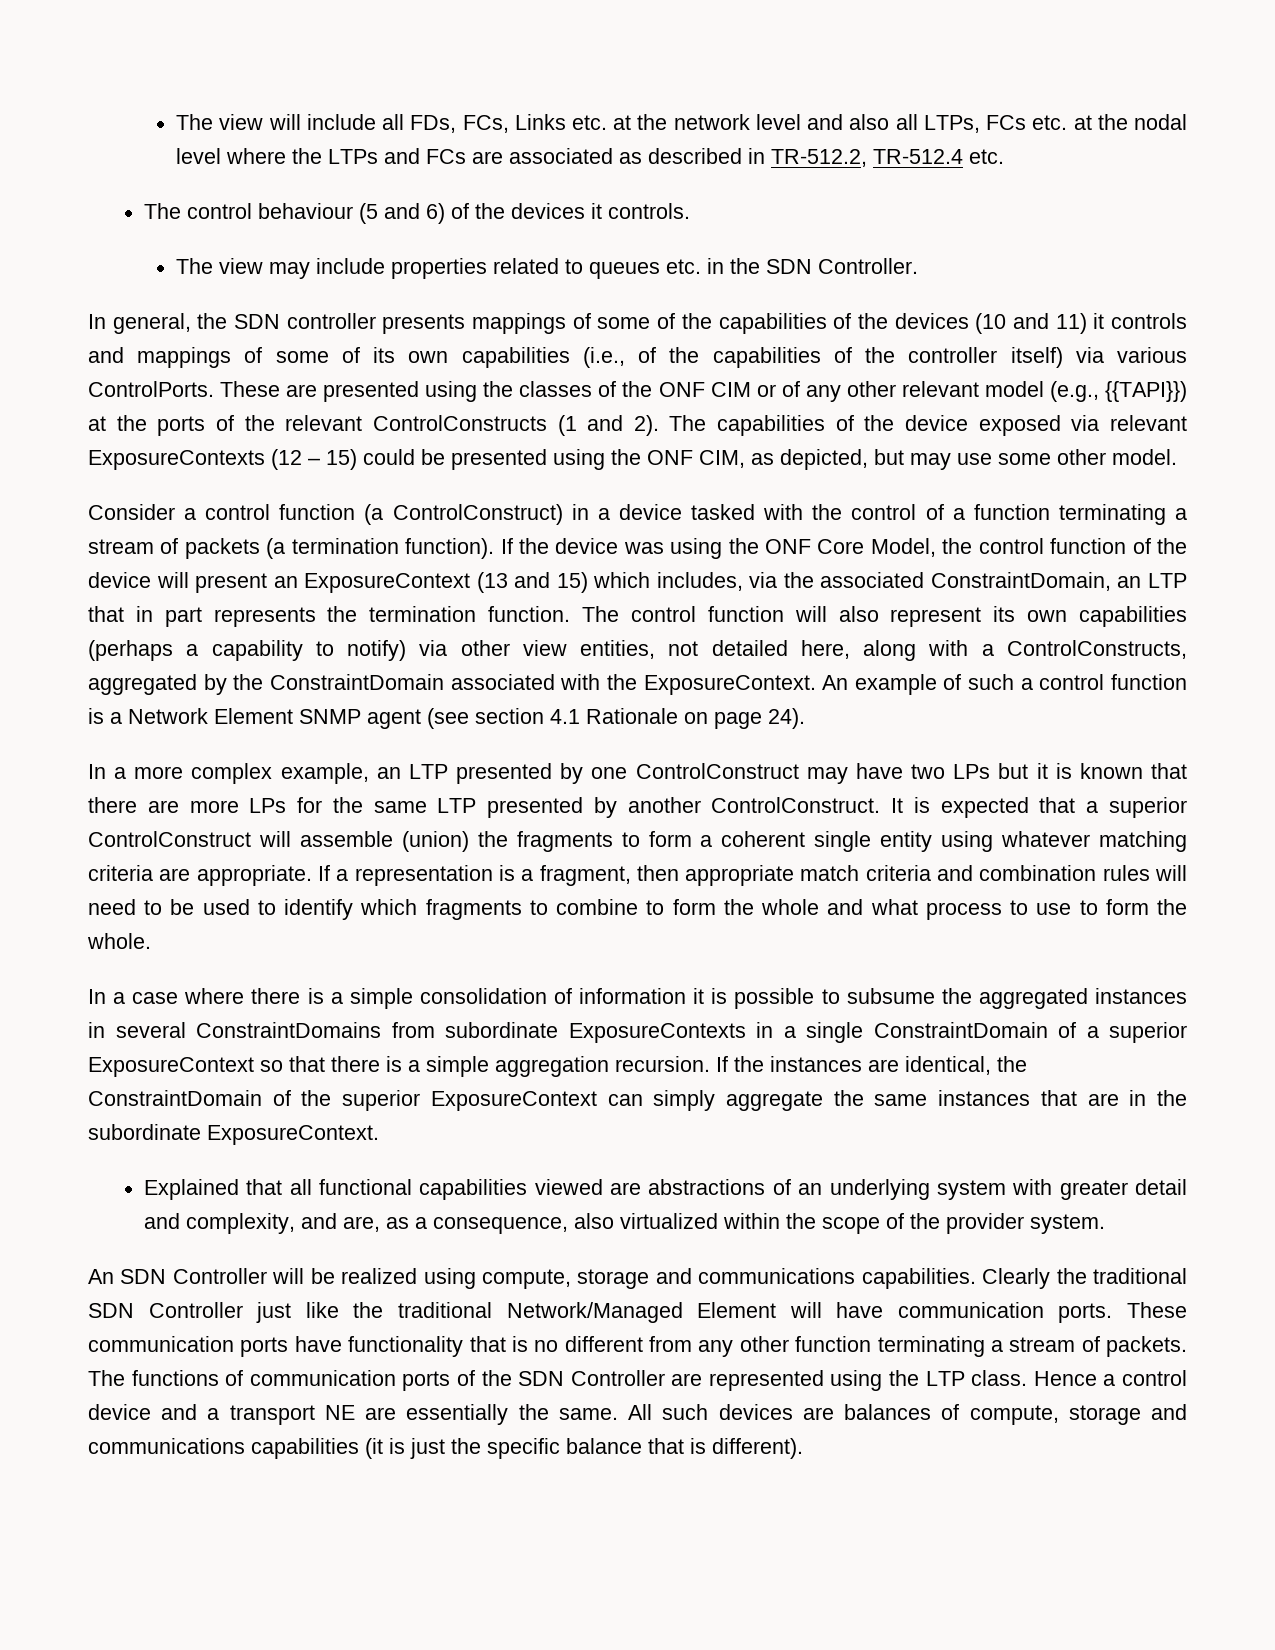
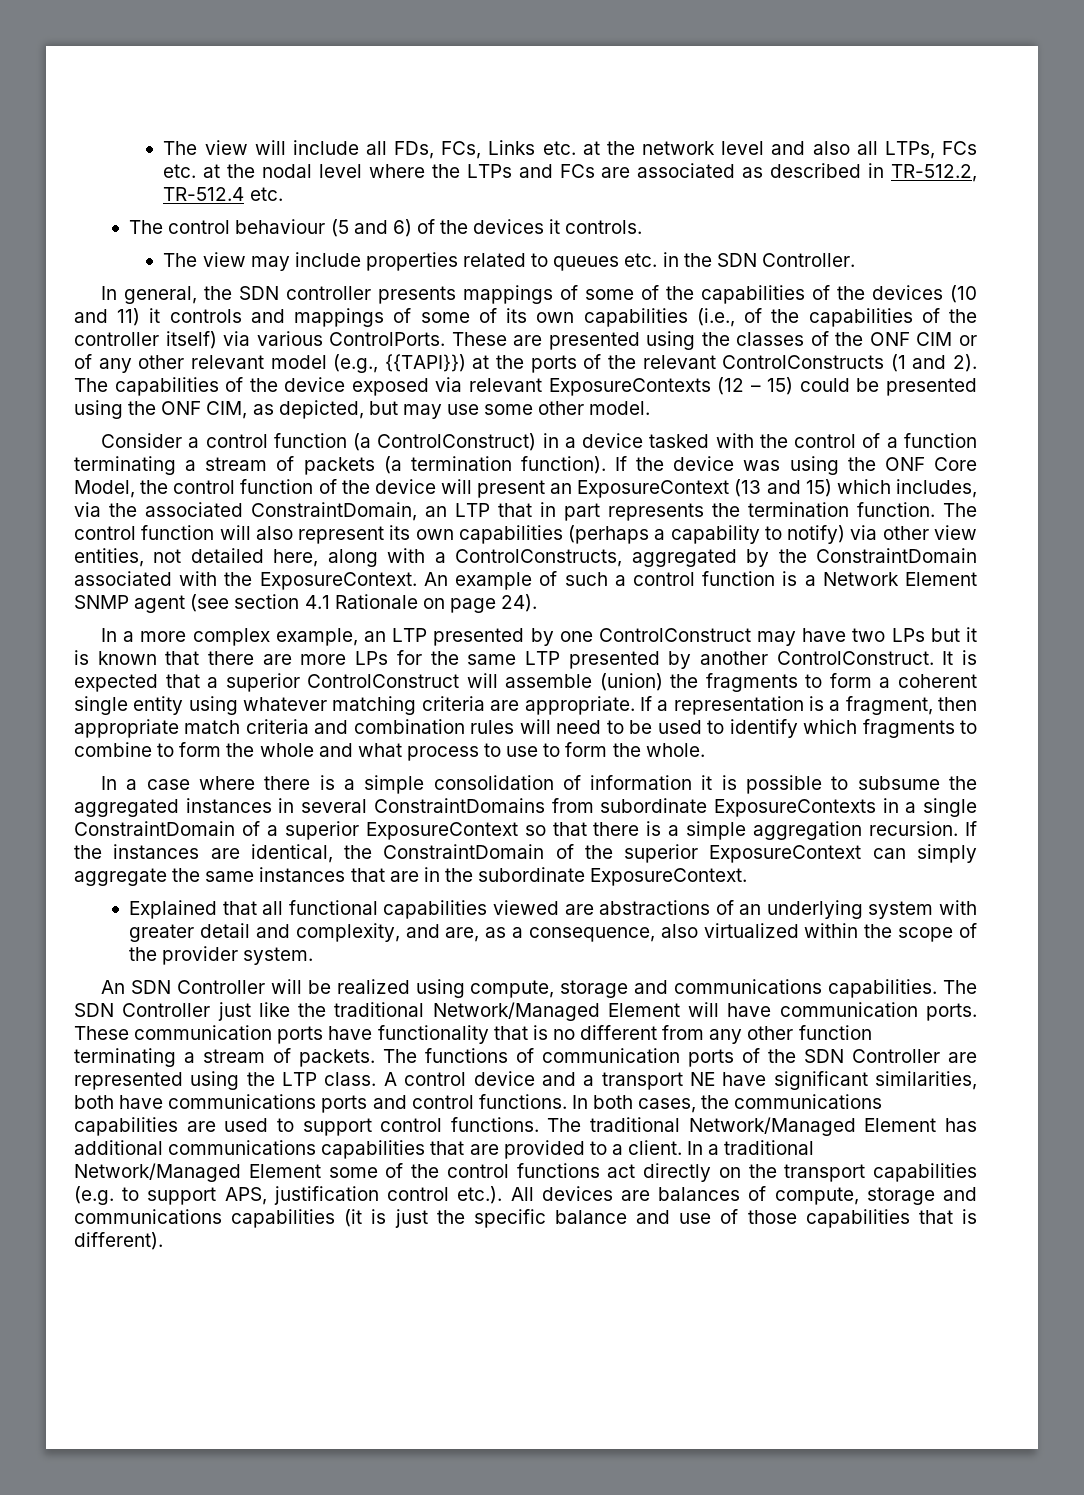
[982,1268,1187,1289] Clearly the traditional -> [943,980,978,994] The
[1033,1371,1116,1386] Hence a -> [383,1072,397,1086] A
[365,1404,709,1425] are essentially the same. All such -> [722,1071,977,1090] [74,1094,883,1113] [74,1117,977,1136] [74,1140,815,1159] [74,1163,977,1182] [74,1186,534,1205] have significant similarities, both have communications ports and control functions. In both cases, the communications capabilities are used to support control functions. The traditional Network/Managed Element has additional communications capabilities that are provided to a client. In a traditional Network/Managed Element some of the control functions act directly on the transport capabilities (e.g. to support APS, justification control etc.). All
(642, 1446) none -> [636,1209,910,1228] and use of those capabilities

